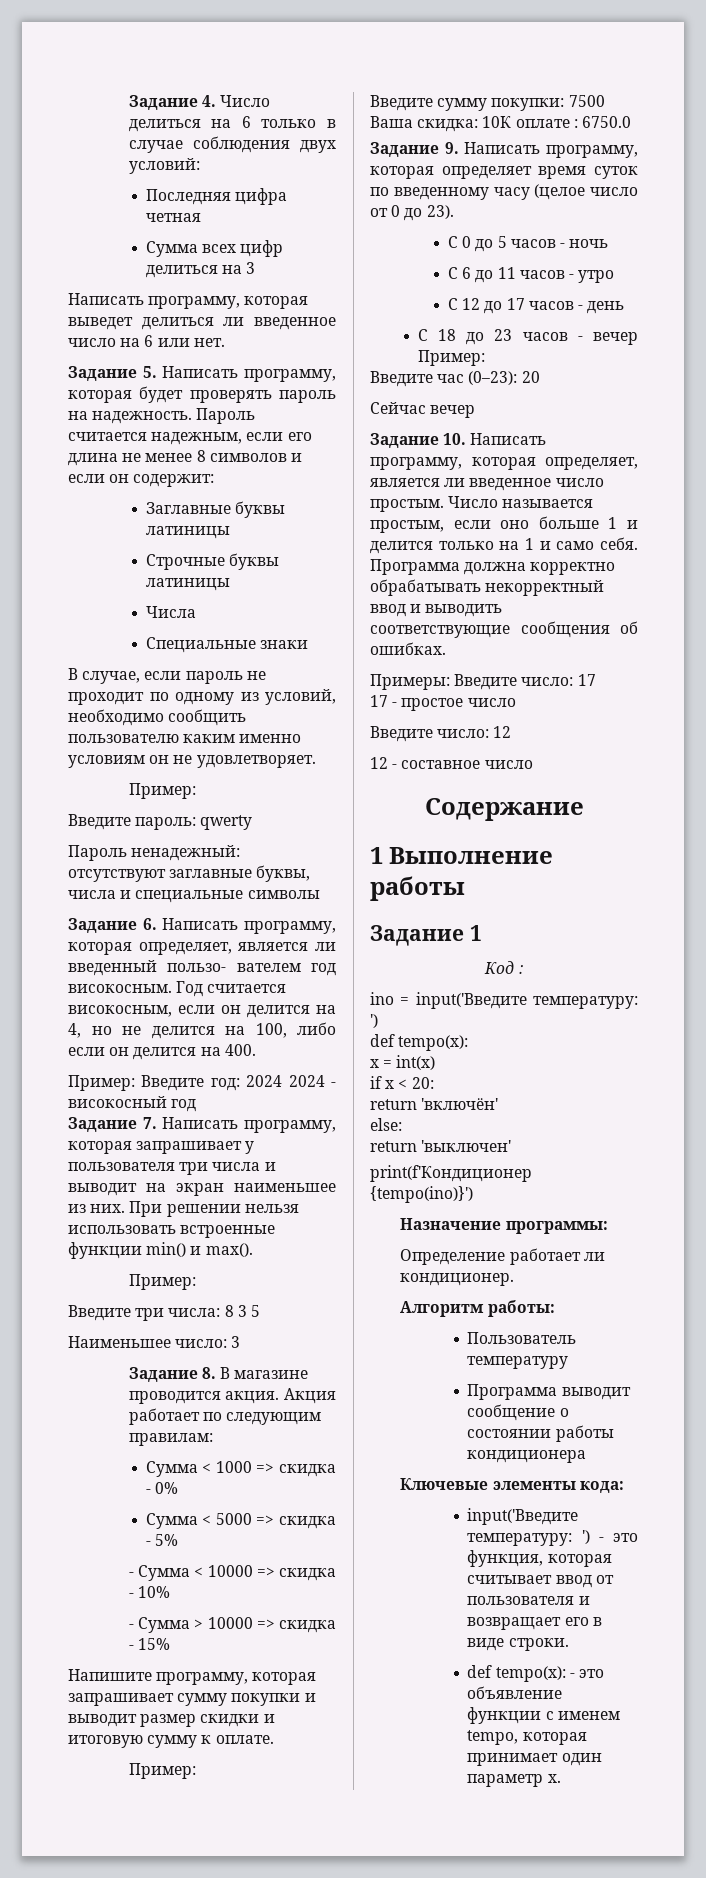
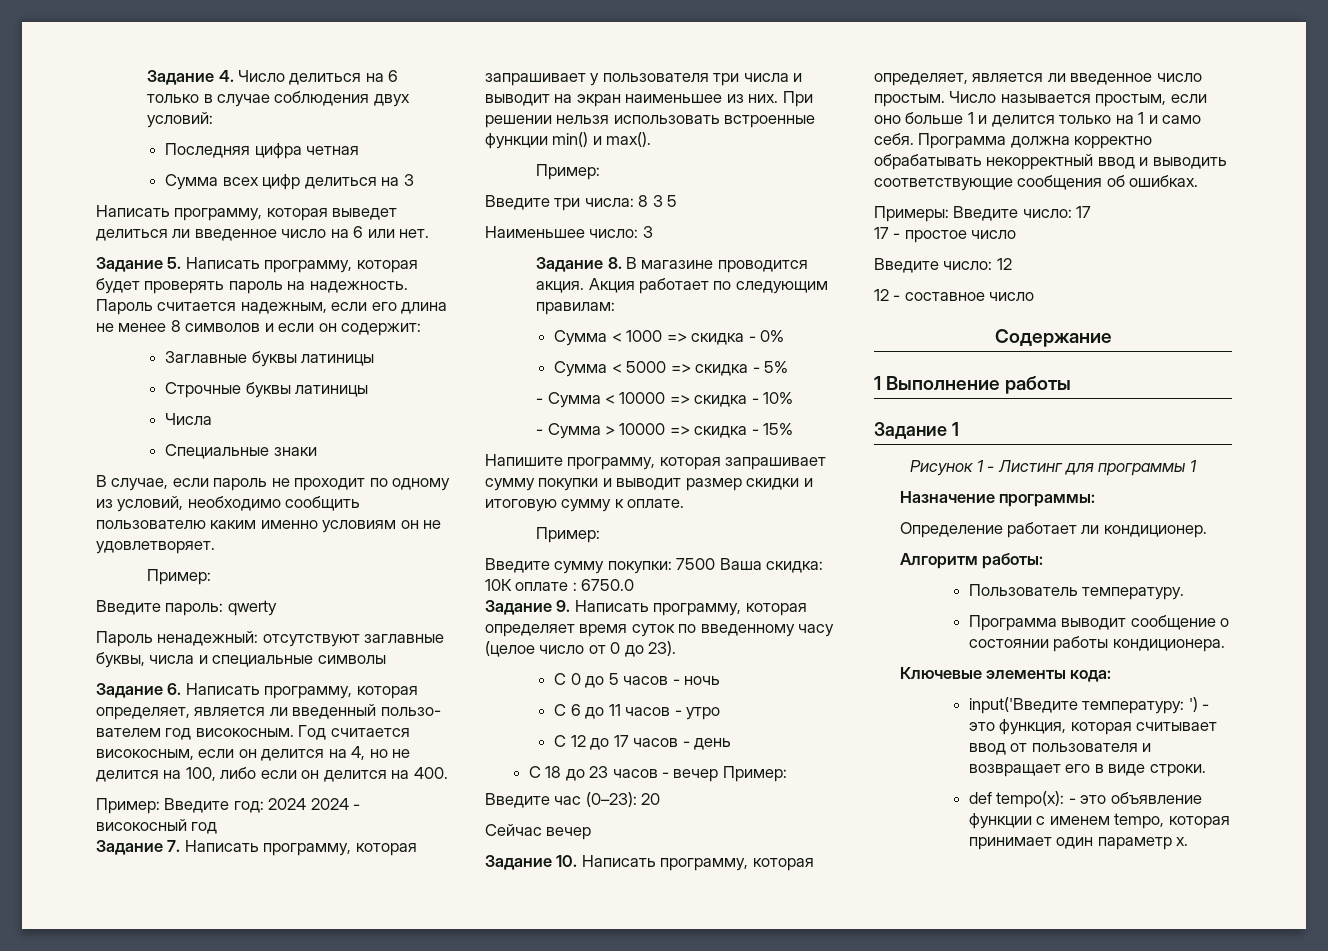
[484,961,523,974] [370,992,638,1009] [370,1014,378,1028] [370,1034,469,1051] [370,1055,436,1070] [370,1076,434,1089] [370,1098,499,1110] [370,1118,402,1131] [370,1140,512,1152] [370,1165,532,1182] [370,1186,473,1203] Код : // ino = input('Введите температуру: ') // def tempo(x): // x = int(x) // if x < 20: // return 'включён' // else: // return 'выключен' // print(f'Кондиционер {tempo(ino)}') -> [910,460,1197,476] Рисунок 1 - Листинг для программы 1
[467,1356,569,1369] температуру -> [1082,587,1185,600] температуру.
[467,1450,587,1463] кондиционера -> [1112,639,1225,652] кондиционера.

